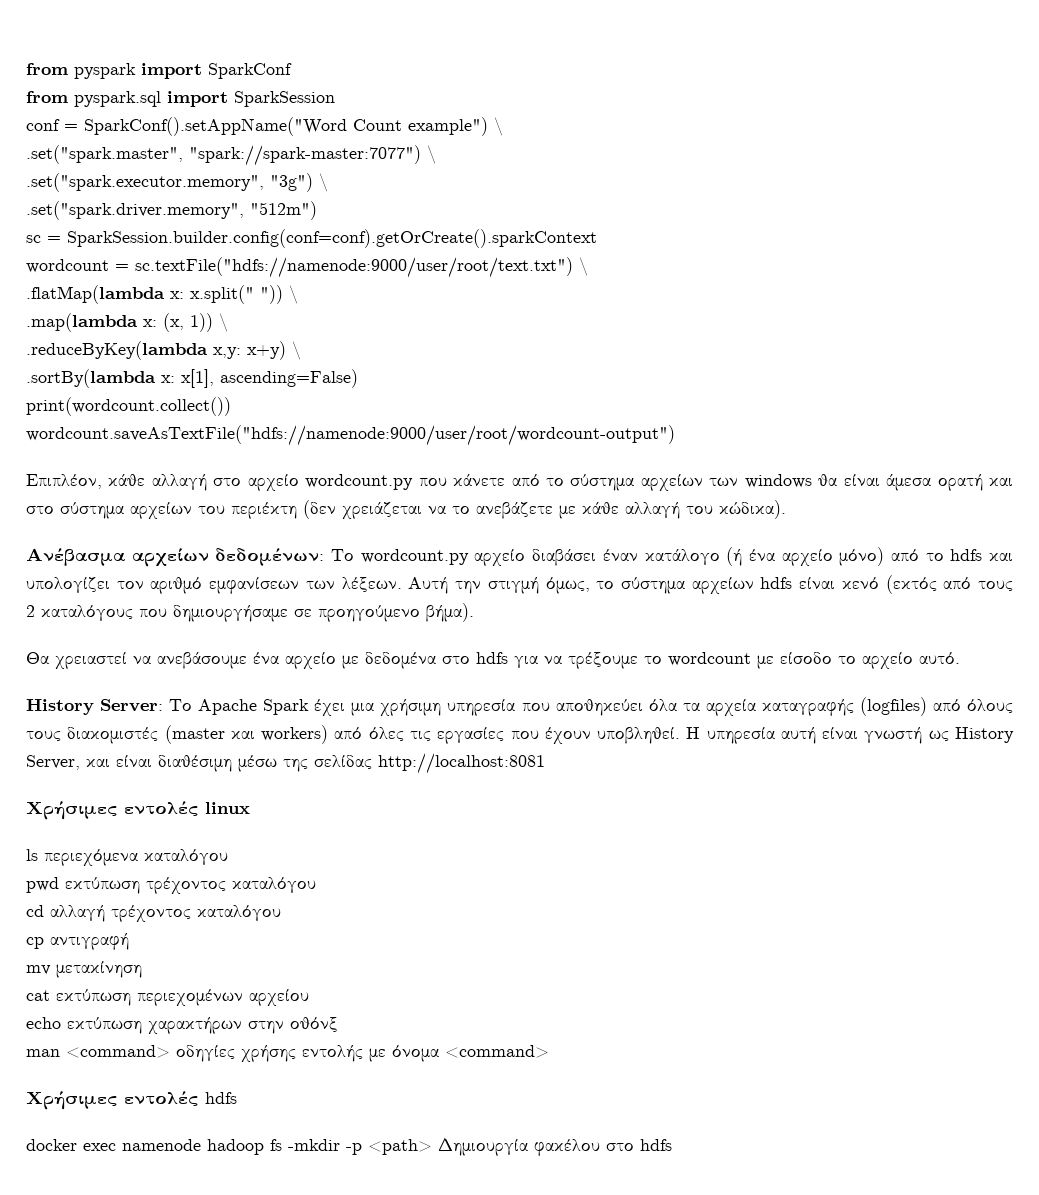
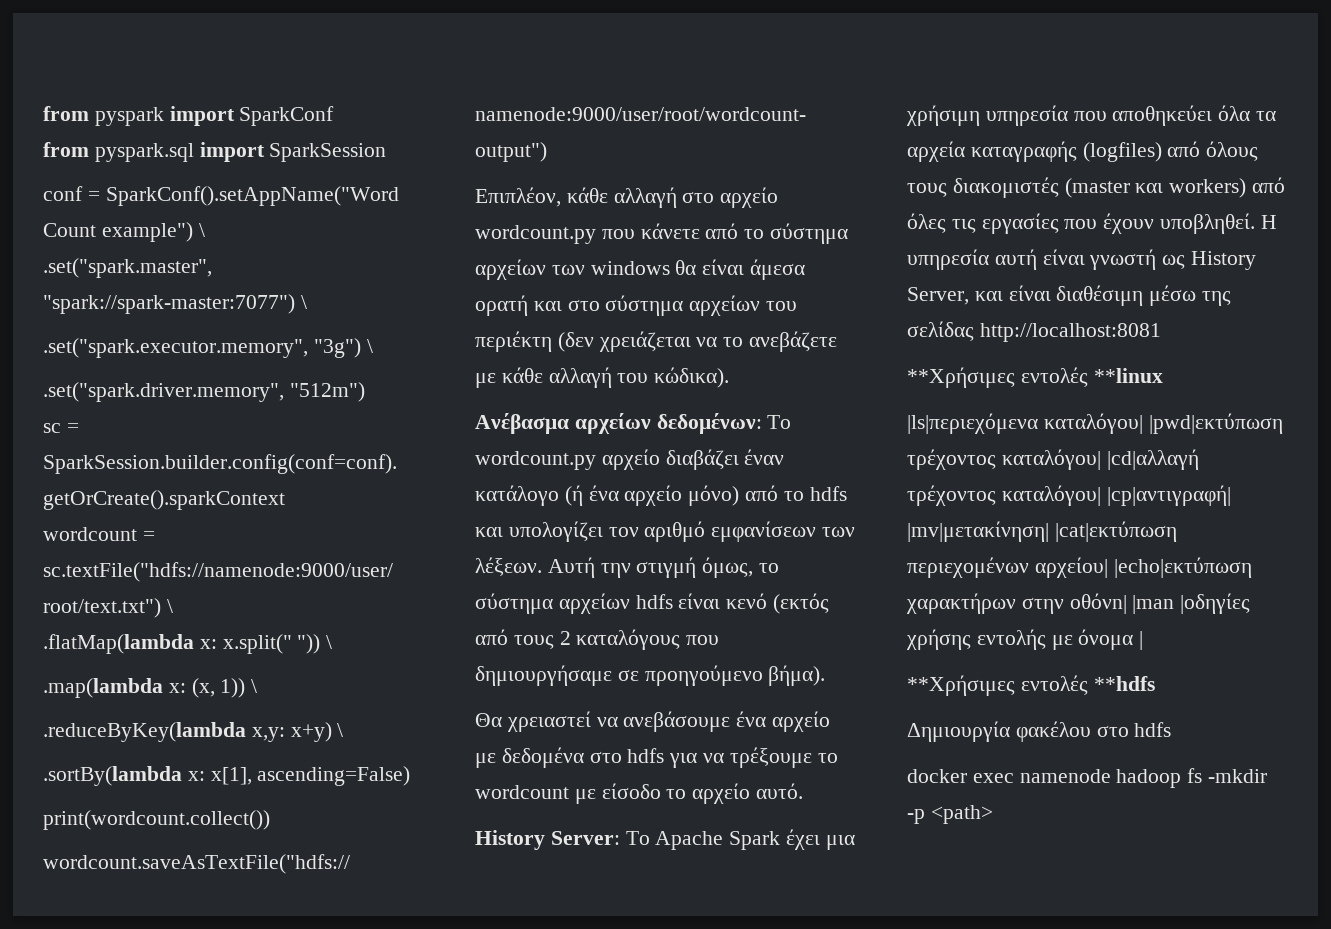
[532,549,597,566] διαβάσει -> [665,449,739,470] διαβάζει
[26,801,250,820] [26,849,228,866] [26,877,316,894] [26,905,281,922] [26,933,129,950] [26,961,142,978] [26,989,309,1006] [26,1017,338,1034] [26,1045,549,1062] [26,1091,199,1110] Χρήσιμες εντολές linux // ls περιεχόμενα καταλόγου // pwd εκτύπωση τρέχοντος καταλόγου // cd αλλαγή τρέχοντος καταλόγου // cp αντιγραφή // mv μετακίνηση // cat εκτύπωση περιεχομένων αρχείου // echo εκτύπωση χαρακτήρων στην οθόνξ // man <command> οδηγίες χρήσης εντολής με όνομα <command> // Χρήσιμες εντολές -> [907,367,1163,388] [907,413,1283,434] [907,449,1199,470] [907,485,1231,506] [907,521,1177,542] [907,557,1252,578] [906,593,1251,614] [906,629,1144,650] [907,675,1155,696] [907,721,1129,742] **Χρήσιμες εντολές **linux // |ls|περιεχόμενα καταλόγου| |pwd|εκτύπωση τρέχοντος καταλόγου| |cd|αλλαγή τρέχοντος καταλόγου| |cp|αντιγραφή| |mv|μετακίνηση| |cat|εκτύπωση περιεχομένων αρχείου| |echo|εκτύπωση χαρακτήρων στην οθόνn| |man |οδηγίες χρήσης εντολής με όνομα | // **Χρήσιμες εντολές **hdfs // Δημιουργία φακέλου στο
[438,1137,672,1156] Δημιουργία φακέλου στο hdfs -> (993, 814) none

